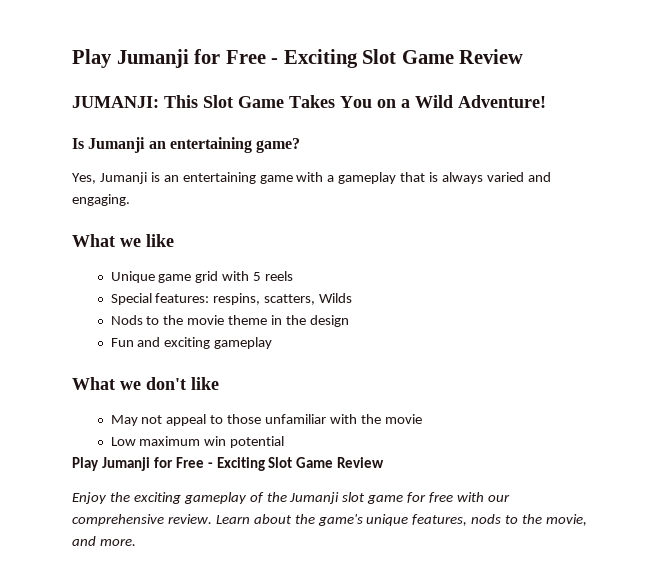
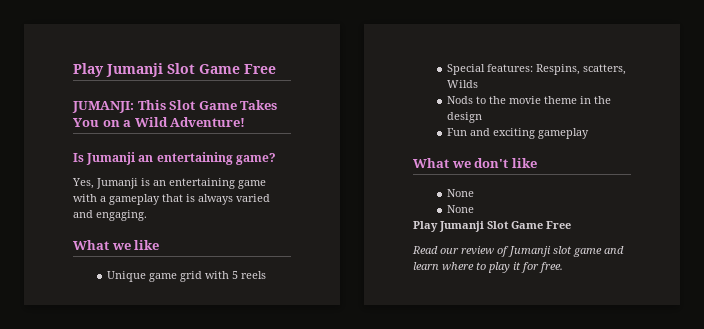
[72,49,524,68] Play Jumanji for Free - Exciting Slot Game Review -> [73,63,276,77] Play Jumanji Slot Game Free
[213,293,261,305] respins, -> [536,64,581,75] Respins,
[110,414,422,426] [110,436,285,448] [72,457,385,471] [72,492,510,504] [72,514,588,526] [72,536,136,546] May not appeal to those unfamiliar with the movie // Low maximum win potential // Play Jumanji for Free - Exciting Slot Game Review // Enjoy the exciting gameplay of the Jumanji slot game for free with our comprehensive review. Learn about the game's unique features, nods to the movie, and more. -> [447,189,475,197] [447,205,475,213] [413,221,571,232] [412,246,624,257] [413,262,563,273] None // None // Play Jumanji Slot Game Free // Read our review of Jumanji slot game and learn where to play it for free.

